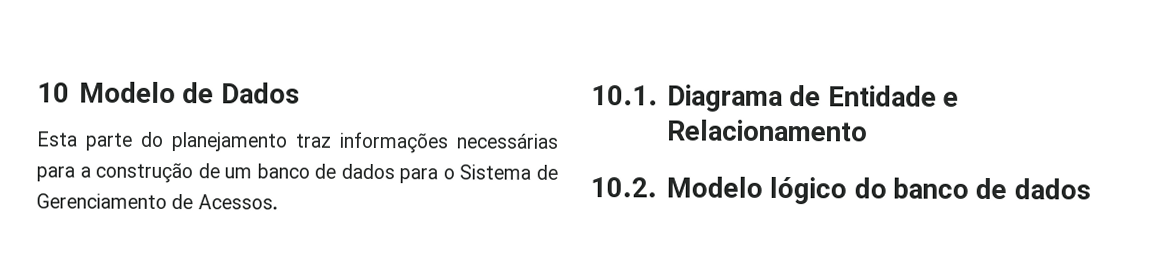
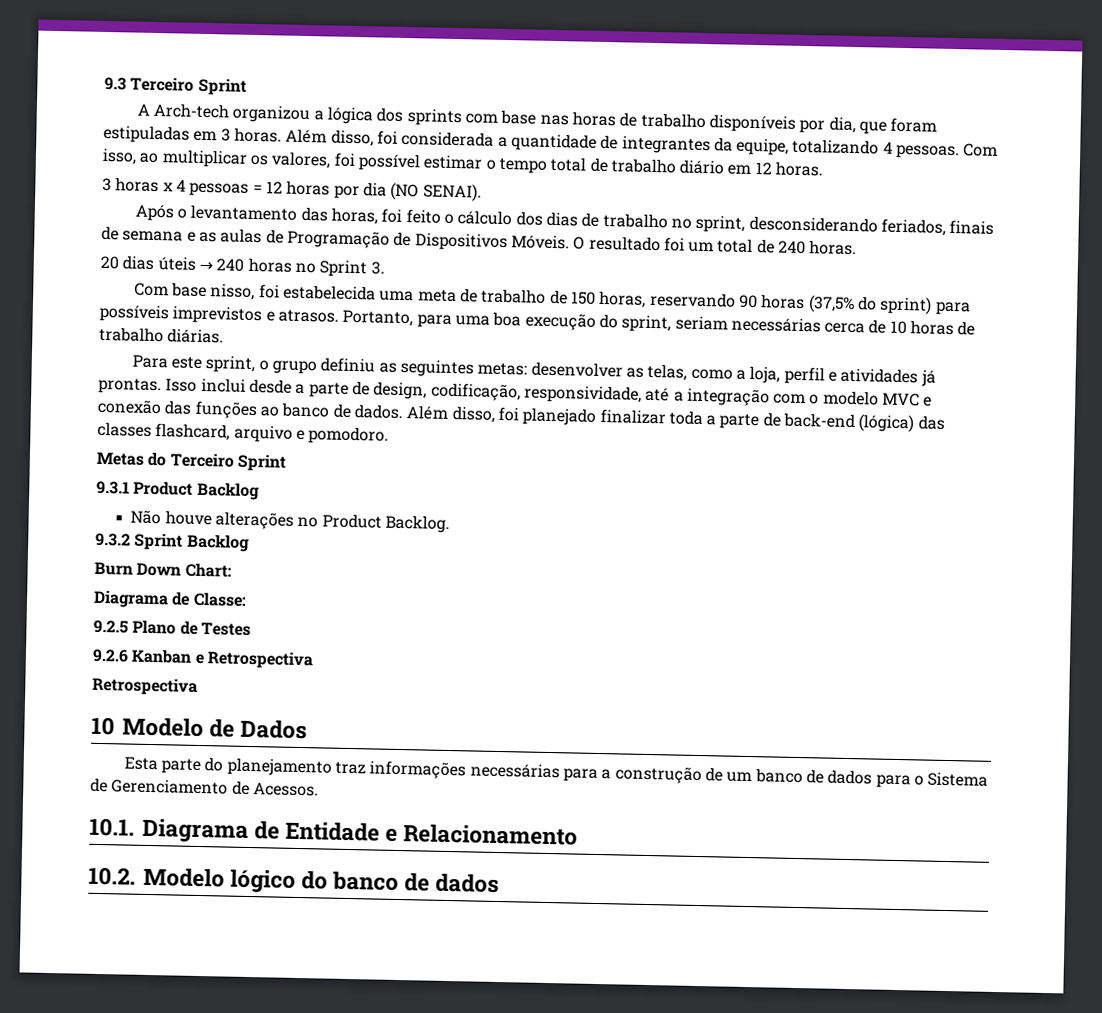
(37, 92) none -> [104,76,247,96] [136,102,938,135] [103,124,999,160] [102,147,824,177] [102,177,482,202] [134,204,995,236] [101,225,858,256] [100,255,385,278] [133,282,971,316] [99,303,976,336] [99,326,225,344] [131,354,936,387] [98,377,933,407] [97,398,945,433] [97,421,390,445] [96,451,286,472] [96,480,260,501] [130,509,450,533] [95,532,250,552] [94,561,232,578] [93,589,247,609] [93,619,251,636] [92,648,314,670] [92,676,198,696] 9.3 Terceiro Sprint // A Arch-tech organizou a lógica dos sprints com base nas horas de trabalho disponíveis por dia, que foram estipuladas em 3 horas. Além disso, foi considerada a quantidade de integrantes da equipe, totalizando 4 pessoas. Com isso, ao multiplicar os valores, foi possível estimar o tempo total de trabalho diário em 12 horas. // 3 horas x 4 pessoas = 12 horas por dia (NO SENAI). // Após o levantamento das horas, foi feito o cálculo dos dias de trabalho no sprint, desconsiderando feriados, finais de semana e as aulas de Programação de Dispositivos Móveis. O resultado foi um total de 240 horas. // 20 dias úteis → 240 horas no Sprint 3. // Com base nisso, foi estabelecida uma meta de trabalho de 150 horas, reservando 90 horas (37,5% do sprint) para possíveis imprevistos e atrasos. Portanto, para uma boa execução do sprint, seriam necessárias cerca de 10 horas de trabalho diárias. // Para este sprint, o grupo definiu as seguintes metas: desenvolver as telas, como a loja, perfil e atividades já prontas. Isso inclui desde a parte de design, codificação, responsividade, até a integração com o modelo MVC e conexão das funções ao banco de dados. Além disso, foi planejado finalizar toda a parte de back-end (lógica) das classes flashcard, arquivo e pomodoro. // Metas do Terceiro Sprint // 9.3.1 Product Backlog // Não houve alterações no Product Backlog. // 9.3.2 Sprint Backlog // Burn Down Chart: // Diagrama de Classe: // 9.2.5 Plano de Testes // 9.2.6 Kanban e Retrospectiva // Retrospectiva //

